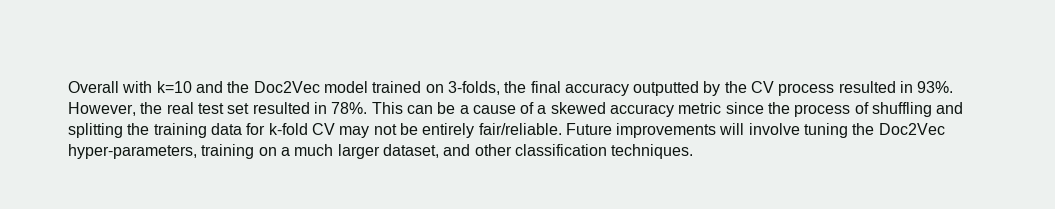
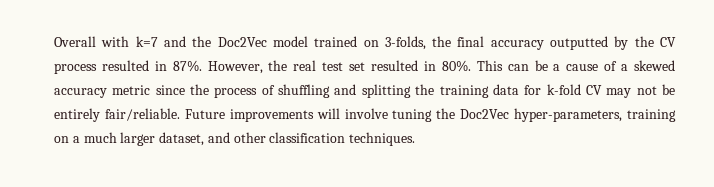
[156,81,192,93] k=10 -> [135,36,158,47] k=7
[917,81,954,93] 93%. -> [172,60,202,72] 87%.
[331,102,368,114] 78%. -> [441,60,471,72] 80%.

